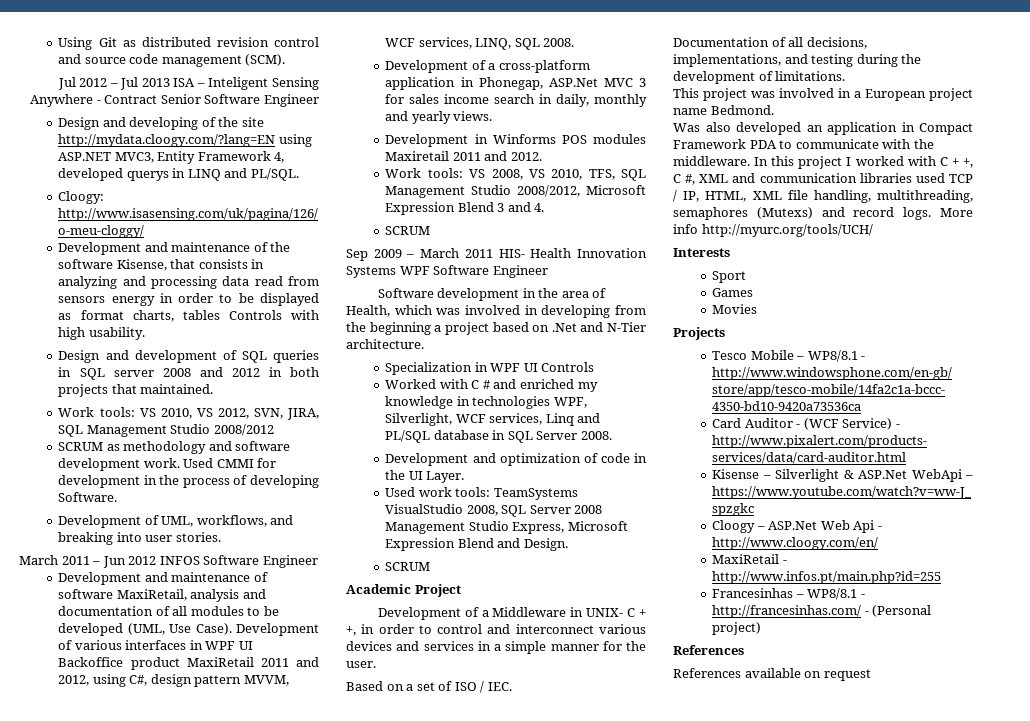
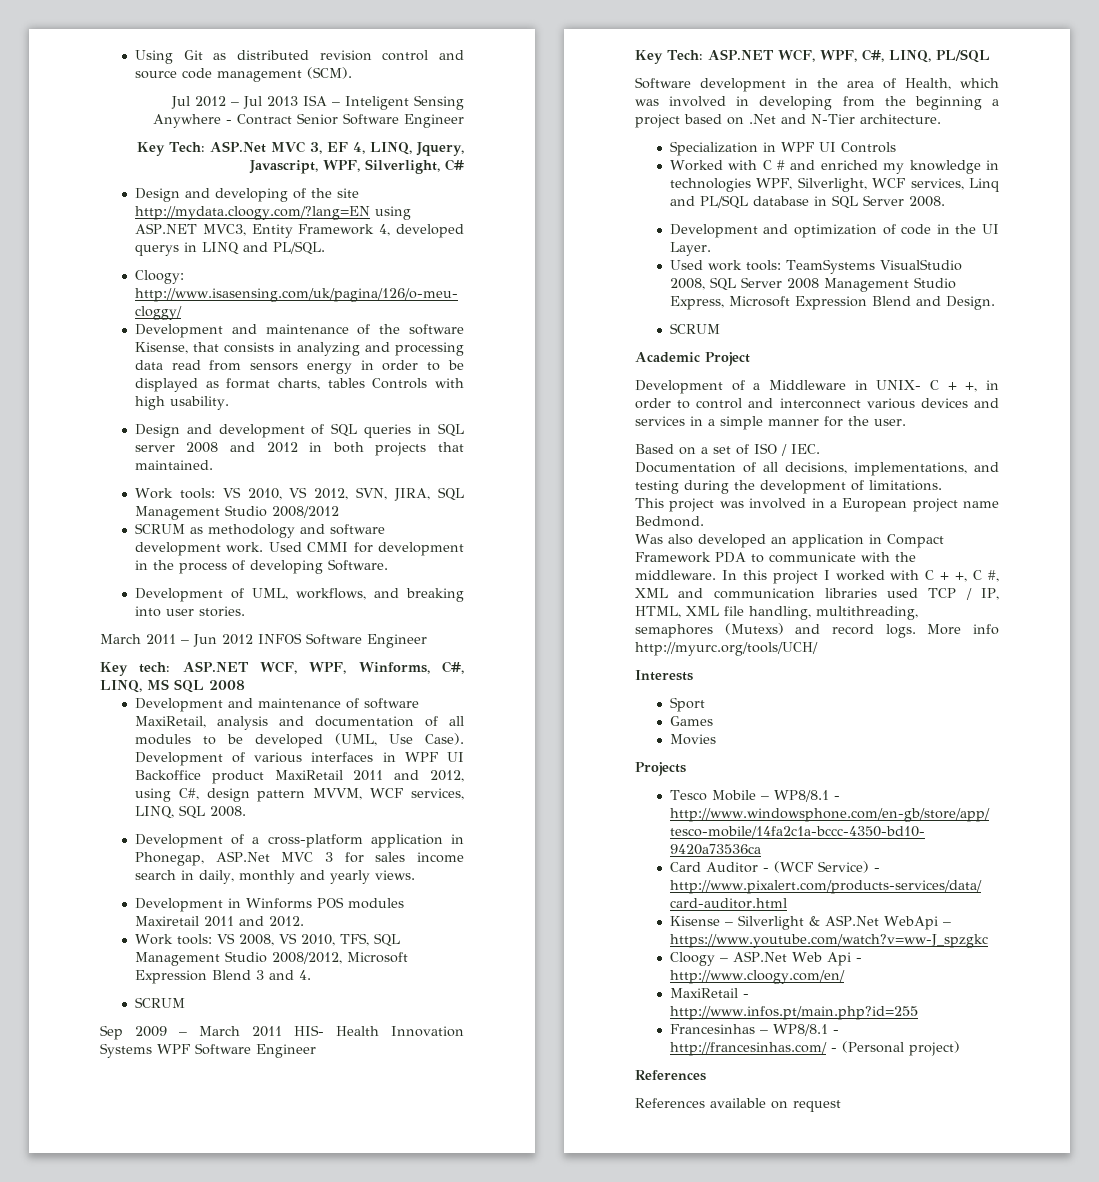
(319, 100) none -> [137,141,465,156] [249,159,464,174] // Key Tech: ASP.Net MVC 3, EF 4, LINQ, Jquery, Javascript, WPF, Silverlight, C#
(318, 561) none -> [100,661,464,676] [100,679,245,693] // Key tech: ASP.NET WCF, WPF, Winforms, C#, LINQ, MS SQL 2008
(548, 271) none -> [635,49,990,64] // Key Tech: ASP.NET WCF, WPF, C#, LINQ, PL/SQL

